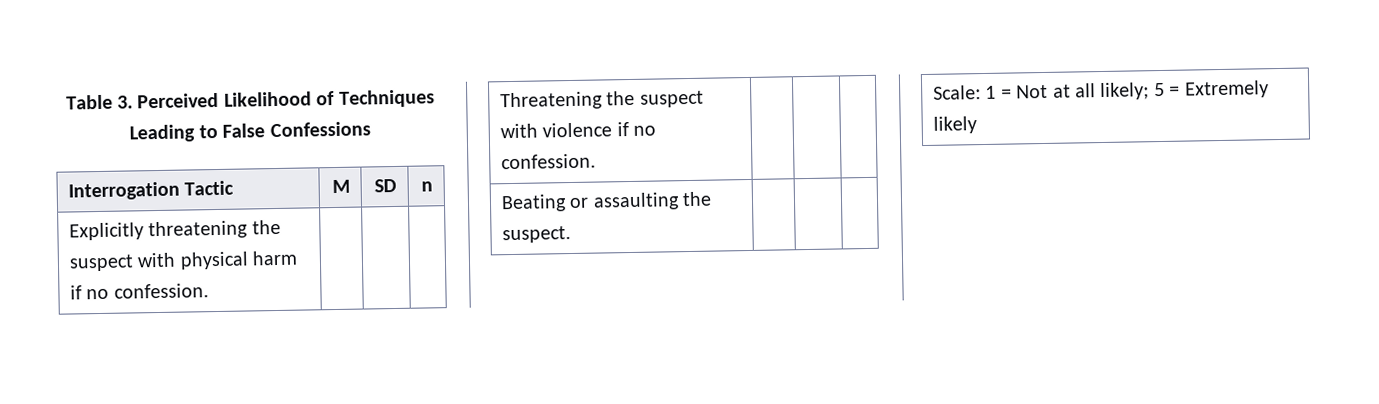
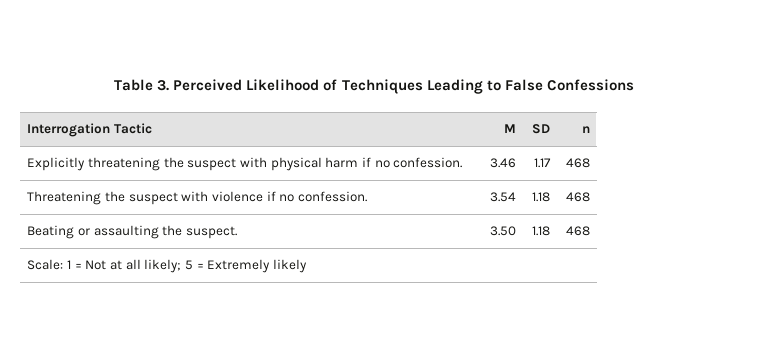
(209, 291) | | -> [489,158,516,168] [533,158,551,168] [565,158,590,168] 3.46 | 1.17 | 468
(597, 161) | | -> [489,192,516,202] [531,192,550,202] [565,192,590,202] 3.54 | 1.18 | 468
(572, 235) | | -> [489,226,516,236] [531,226,550,236] [565,226,590,236] 3.50 | 1.18 | 468

